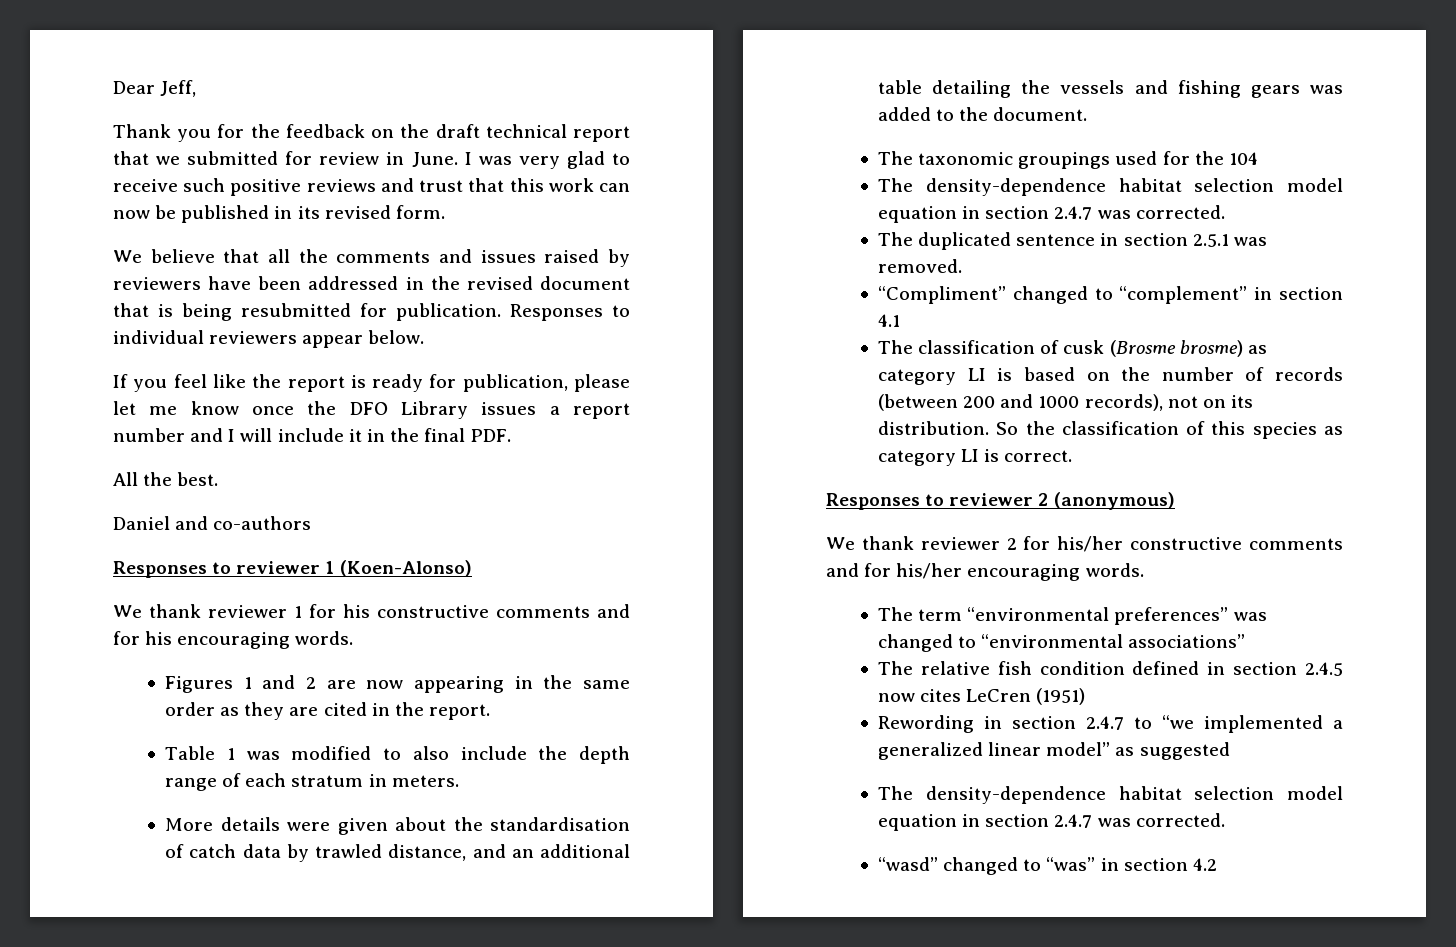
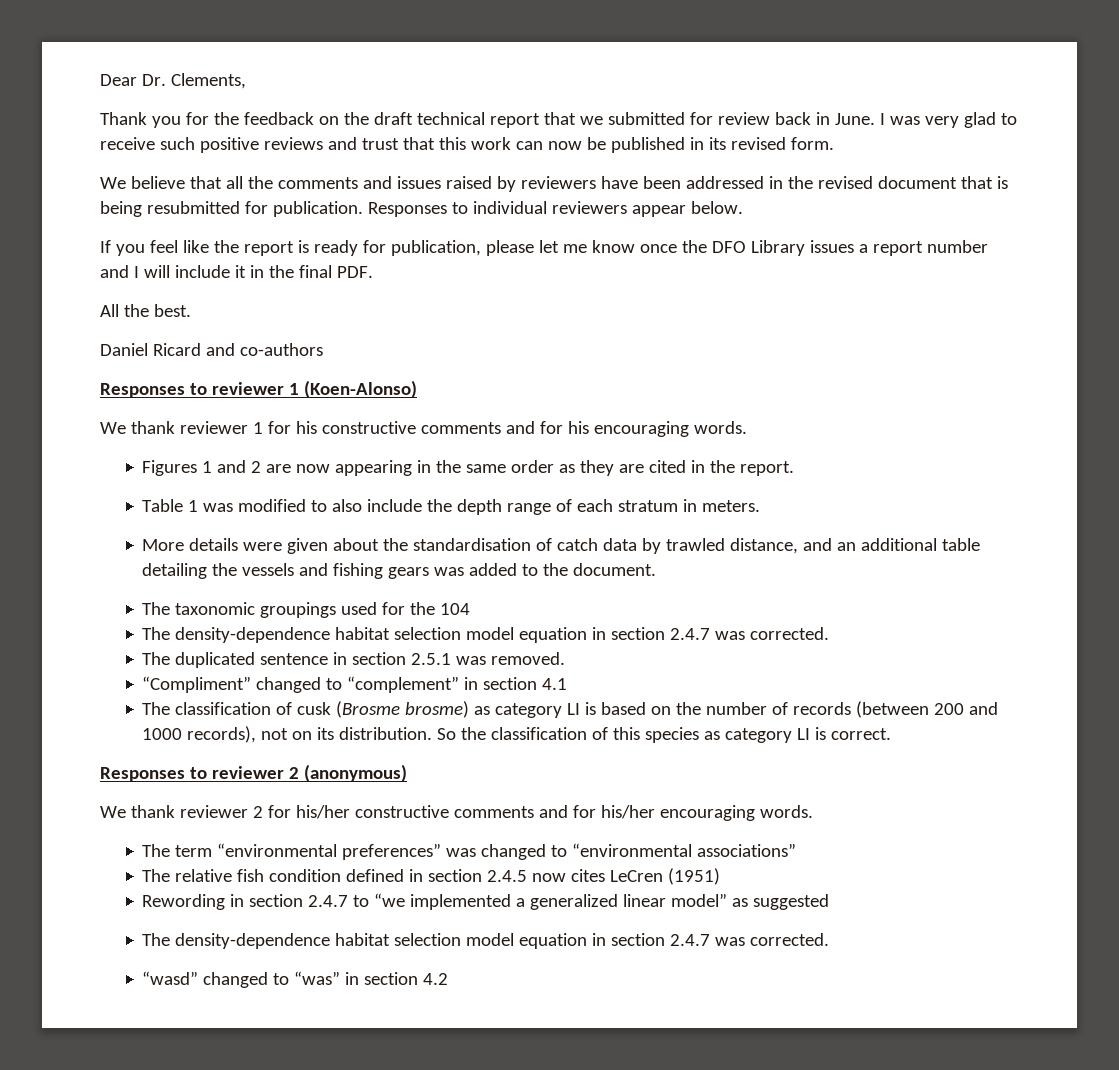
[160,80,197,97] Jeff, -> [141,73,246,89] Dr. Clements,
(380, 158) none -> [774,112,811,125] back
(170, 523) none -> [152,343,201,356] Ricard

